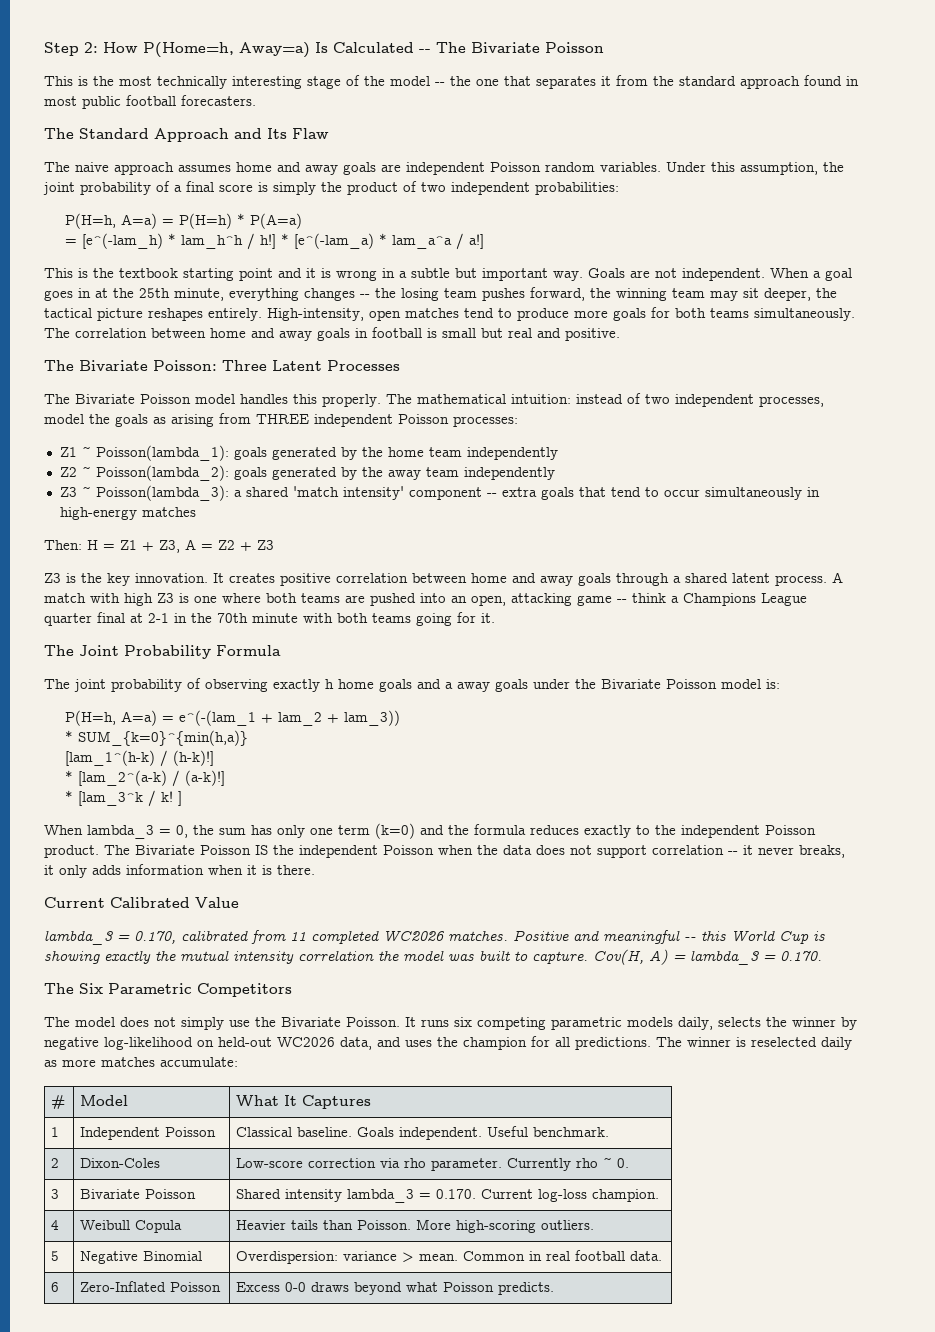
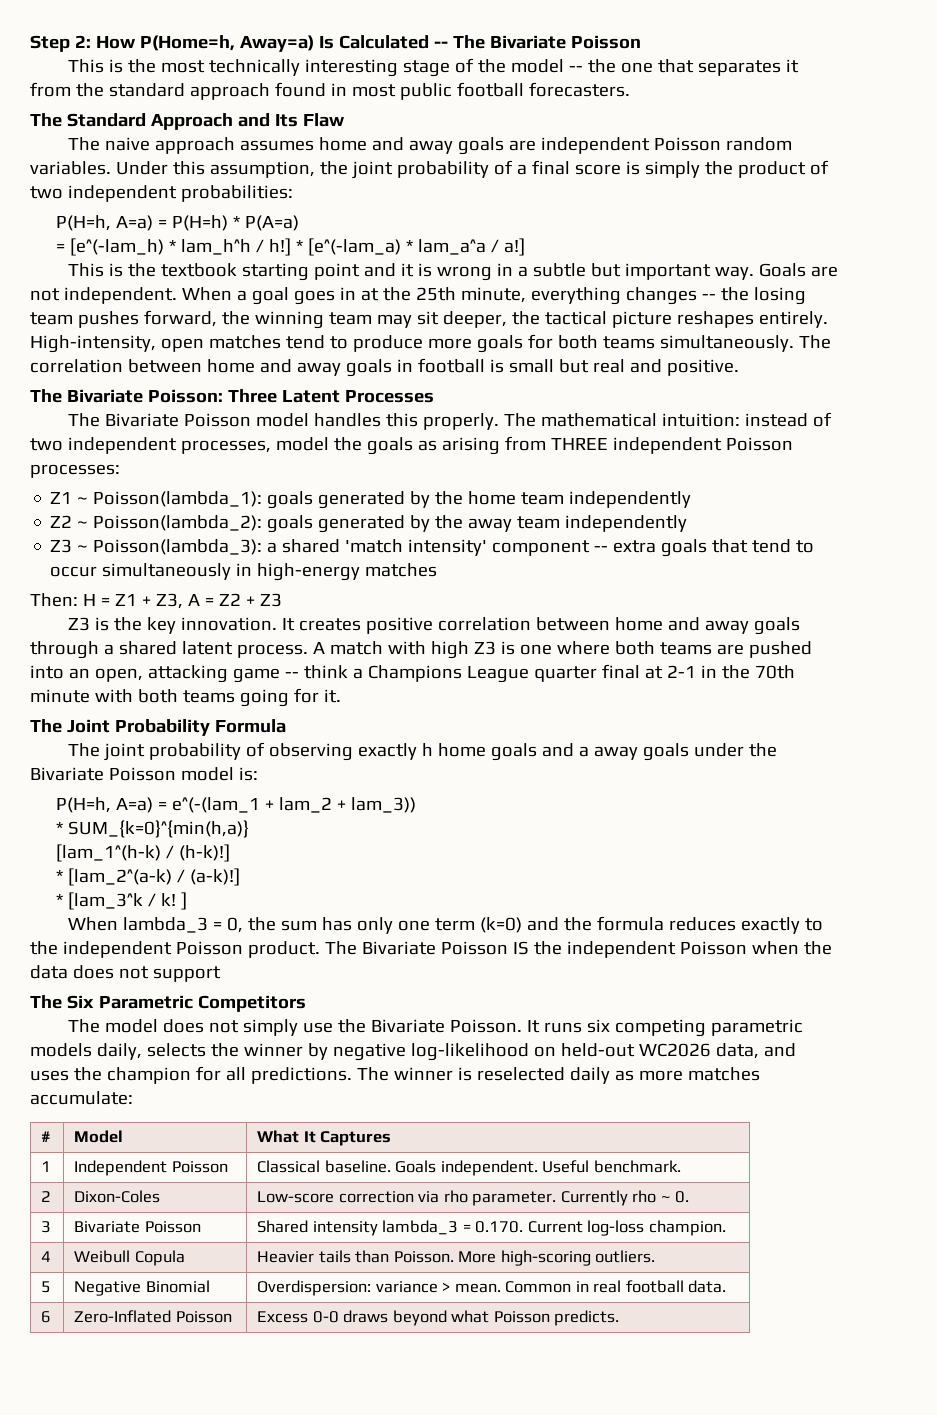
[652,845,845,858] [44,864,315,878] [44,897,239,908] [44,930,825,945] [44,949,822,965] correlation -- it never breaks, it only adds information when it is there. // Current Calibrated Value // lambda_3 = 0.170, calibrated from 11 completed WC2026 matches. Positive and meaningful -- this World Cup is showing exactly the mutual intensity correlation the model was built to capture. Cov(H, A) = lambda_3 = 0.170. -> (221, 974) none

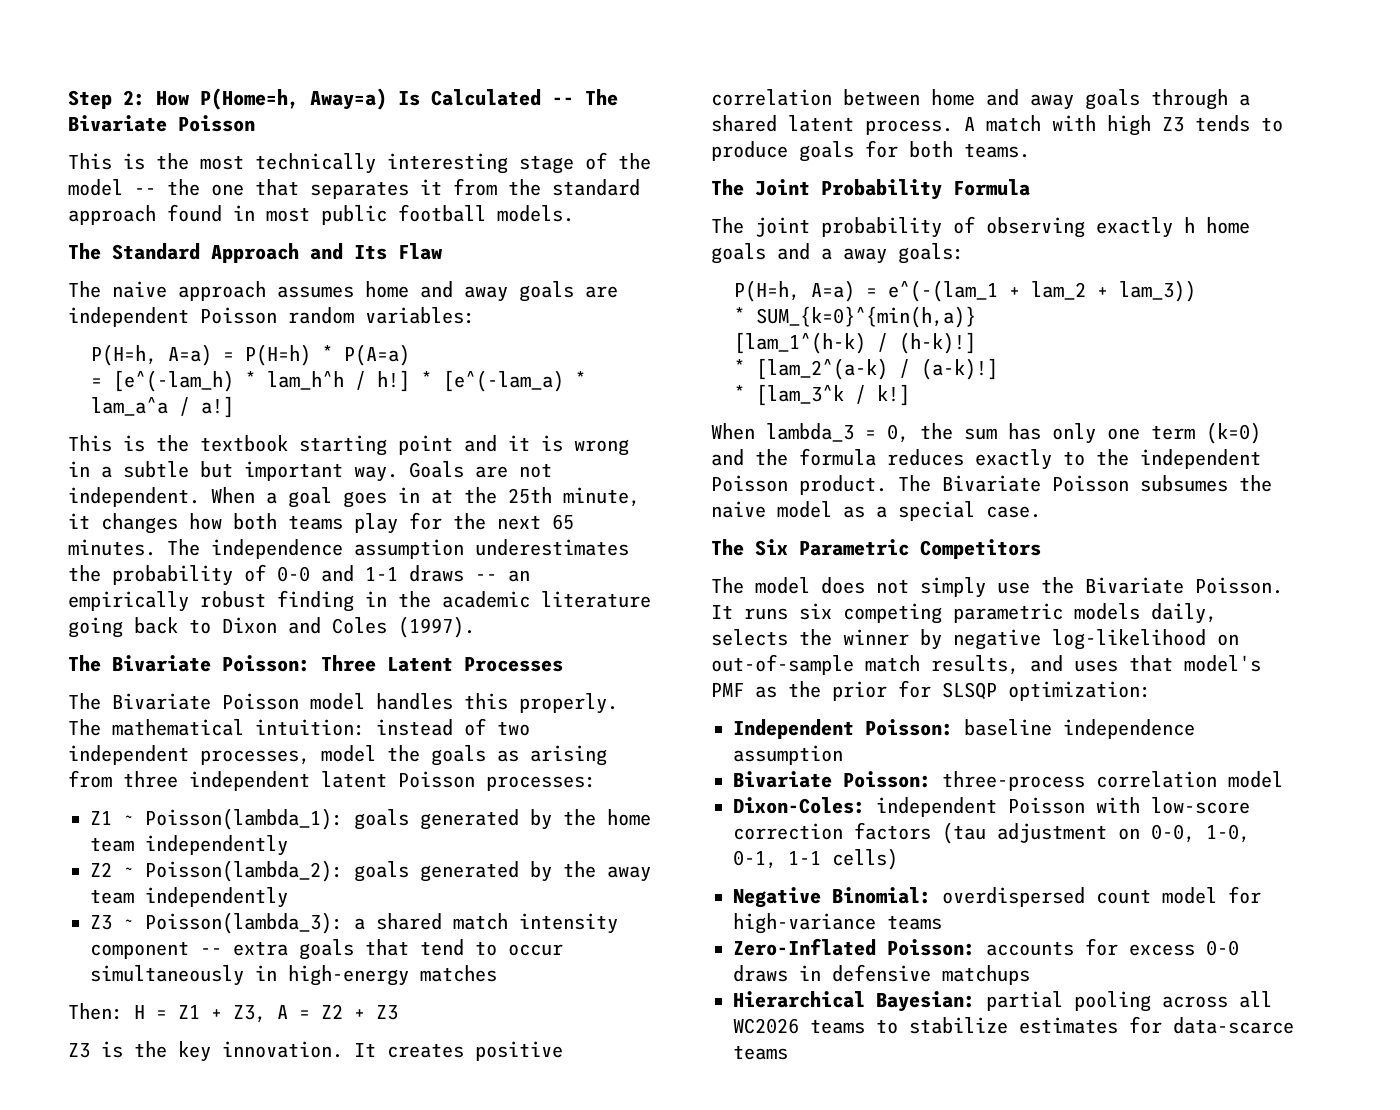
[528,82,630,97] forecasters. -> [497,205,574,222] models.
[30,160,829,179] [30,185,293,202] variables. Under this assumption, the joint probability of a final score is simply the product of two independent probabilities: -> [365,307,475,324] variables:
[530,287,806,305] [30,310,828,329] [30,334,831,353] [30,358,739,377] everything changes -- the losing team pushes forward, the winning team may sit deeper, the tactical picture reshapes entirely. High-intensity, open matches tend to produce more goals for both teams simultaneously. The correlation between home and away goals in football is small but real and positive. -> [68,512,574,534] [68,539,629,559] [68,564,530,586] [68,590,651,612] [68,616,475,638] it changes how both teams play for the next 65 minutes. The independence assumption underestimates the probability of 0-0 and 1-1 draws -- an empirically robust finding in the academic literature going back to Dixon and Coles (1997).
[550,437,722,454] THREE independent -> [123,771,387,791] three independent latent
[345,539,488,556] 'match intensity' -> [453,913,618,934] match intensity
[500,641,812,658] [30,664,795,683] [30,688,341,707] is one where both teams are pushed into an open, attacking game -- think a Champions League quarter final at 2-1 in the 70th minute with both teams going for it. -> [1195,115,1283,132] [711,140,1030,162] tends to produce goals for both teams.
[642,743,777,761] [30,767,258,781] goals under the Bivariate Poisson model is: -> [898,243,964,264] goals:
[161,892,188,910] k! ] -> [876,384,910,406] k!]
[512,941,832,958] [30,965,221,982] IS the independent Poisson when the data does not support -> [1140,475,1272,492] [711,501,1041,521] subsumes the naive model as a special case.
[560,1043,796,1059] [30,1066,760,1084] [30,1091,133,1105] [41,1131,52,1142] [74,1130,124,1143] [257,1130,392,1146] [41,1161,52,1172] [74,1160,228,1176] [257,1160,681,1176] [41,1191,52,1202] [74,1190,161,1203] [257,1190,690,1206] [41,1221,52,1233] [74,1221,201,1233] [257,1220,726,1236] [41,1251,52,1262] [74,1250,185,1266] [257,1250,656,1266] [41,1281,52,1293] [74,1280,210,1296] [257,1280,727,1296] [41,1311,52,1323] [74,1310,232,1323] [257,1310,620,1326] held-out WC2026 data, and uses the champion for all predictions. The winner is reselected daily as more matches accumulate: // # | Model | What It Captures // 1 | Independent Poisson | Classical baseline. Goals independent. Useful benchmark. // 2 | Dixon-Coles | Low-score correction via rho parameter. Currently rho ~ 0. // 3 | Bivariate Poisson | Shared intensity lambda_3 = 0.170. Current log-loss champion. // 4 | Weibull Copula | Heavier tails than Poisson. More high-scoring outliers. // 5 | Negative Binomial | Overdispersion: variance > mean. Common in real football data. // 6 | Zero-Inflated Poisson | Excess 0-0 draws beyond what Poisson predicts. -> [711,654,1261,675] [711,680,1151,701] [733,719,1195,739] [733,745,843,765] [733,771,1283,791] [733,797,1250,817] [733,822,1250,844] [733,848,898,870] [733,886,1261,908] [733,913,942,934] [733,938,1239,956] [733,964,1030,985] [733,991,1272,1012] [733,1016,1294,1034] [733,1045,788,1060] out-of-sample match results, and uses that model's PMF as the prior for SLSQP optimization: // Independent Poisson: baseline independence assumption // Bivariate Poisson: three-process correlation model // Dixon-Coles: independent Poisson with low-score correction factors (tau adjustment on 0-0, 1-0, 0-1, 1-1 cells) // Negative Binomial: overdispersed count model for high-variance teams // Zero-Inflated Poisson: accounts for excess 0-0 draws in defensive matchups // Hierarchical Bayesian: partial pooling across all WC2026 teams to stabilize estimates for data-scarce teams

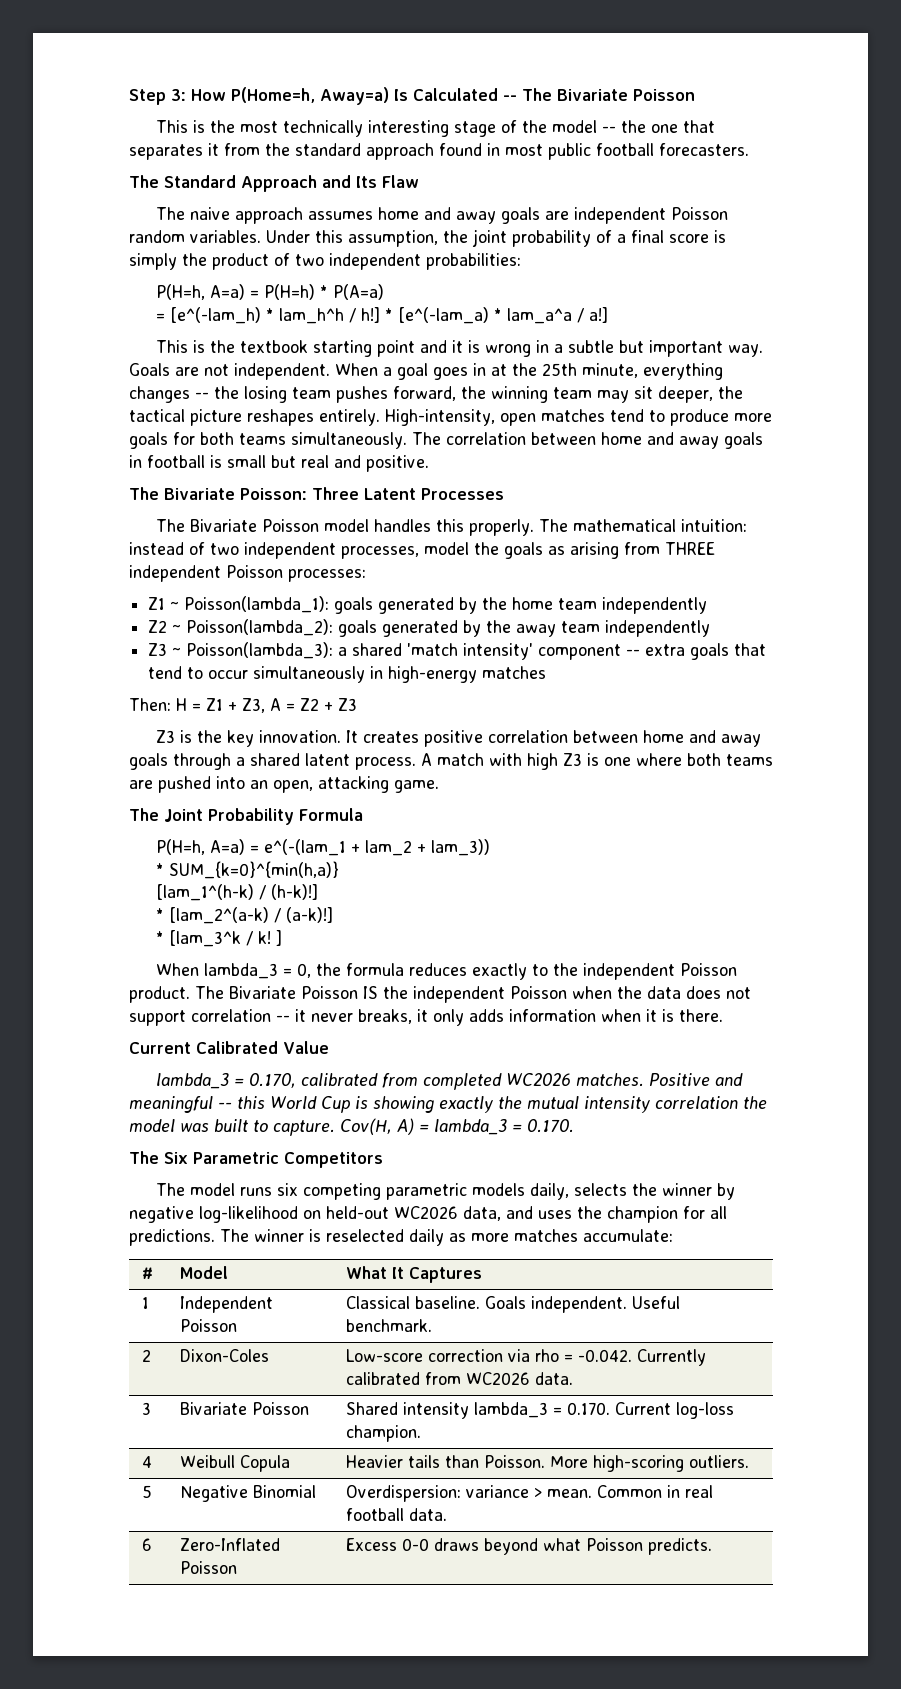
[123,90,145,106] 2: -> [171,89,186,101] 3:
[497,205,574,222] models. -> [659,143,749,156] forecasters.
[365,307,475,324] variables: -> [190,229,726,247] [129,253,521,270] variables. Under this assumption, the joint probability of a final score is simply the product of two independent probabilities:
[68,512,574,534] [68,539,629,559] [68,564,530,586] [68,590,651,612] [68,616,475,638] it changes how both teams play for the next 65 minutes. The independence assumption underestimates the probability of 0-0 and 1-1 draws -- an empirically robust finding in the academic literature going back to Dixon and Coles (1997). -> [643,363,723,380] [129,386,743,403] [129,409,772,426] [129,432,763,449] [129,455,429,472] everything changes -- the losing team pushes forward, the winning team may sit deeper, the tactical picture reshapes entirely. High-intensity, open matches tend to produce more goals for both teams simultaneously. The correlation between home and away goals in football is small but real and positive.
[123,771,387,791] three independent latent -> [665,542,715,555] [129,565,221,582] THREE independent
[453,913,618,934] match intensity -> [407,643,534,660] 'match intensity'
[1195,115,1283,132] [711,140,1030,162] [711,179,1030,200] [711,216,1250,238] [711,243,964,264] tends to produce goals for both teams. // The Joint Probability Formula // The joint probability of observing exactly h home goals and a away goals: -> [587,753,773,766] [129,776,439,793] [129,808,363,825] is one where both teams are pushed into an open, attacking game. // The Joint Probability Formula
[876,384,910,406] k!] -> [258,930,283,946] k! ]
[964,422,1261,444] [711,449,788,466] sum has only one term (k=0) and the -> (342, 969) none
[1140,475,1272,492] [711,501,1041,521] subsumes the naive model as a special case. -> [363,986,751,1003] [129,1009,723,1026] [129,1041,329,1054] [156,1073,744,1090] [129,1096,767,1113] [129,1118,574,1136] IS the independent Poisson when the data does not support correlation -- it never breaks, it only adds information when it is there. // Current Calibrated Value // lambda_3 = 0.170, calibrated from completed WC2026 matches. Positive and meaningful -- this World Cup is showing exactly the mutual intensity correlation the model was built to capture. Cov(H, A) = lambda_3 = 0.170.
[821,577,1283,598] [711,605,733,619] does not simply use the Bivariate Poisson. It -> (236, 1189) none
[711,654,1261,675] [711,680,1151,701] [733,719,1195,739] [733,745,843,765] [733,771,1283,791] [733,797,1250,817] [733,822,1250,844] [733,848,898,870] [733,886,1261,908] [733,913,942,934] [733,938,1239,956] [733,964,1030,985] [733,991,1272,1012] [733,1016,1294,1034] [733,1045,788,1060] out-of-sample match results, and uses that model's PMF as the prior for SLSQP optimization: // Independent Poisson: baseline independence assumption // Bivariate Poisson: three-process correlation model // Dixon-Coles: independent Poisson with low-score correction factors (tau adjustment on 0-0, 1-0, 0-1, 1-1 cells) // Negative Binomial: overdispersed count model for high-variance teams // Zero-Inflated Poisson: accounts for excess 0-0 draws in defensive matchups // Hierarchical Bayesian: partial pooling across all WC2026 teams to stabilize estimates for data-scarce teams -> [326,1206,727,1223] [129,1229,673,1246] [142,1267,154,1279] [180,1266,229,1279] [346,1266,483,1283] [142,1297,150,1309] [180,1296,274,1313] [180,1319,238,1332] [346,1296,681,1313] [346,1319,433,1332] [142,1349,152,1362] [180,1349,270,1362] [346,1349,707,1366] [346,1372,574,1385] [142,1402,152,1415] [180,1402,310,1415] [346,1402,735,1419] [346,1425,422,1442] [142,1456,153,1468] [180,1455,291,1472] [346,1455,750,1472] [142,1485,153,1498] [180,1485,317,1502] [346,1485,714,1502] [346,1508,448,1521] [142,1538,153,1551] [180,1538,281,1551] [180,1561,238,1574] [346,1538,713,1555] held-out WC2026 data, and uses the champion for all predictions. The winner is reselected daily as more matches accumulate: // # | Model | What It Captures // 1 | Independent Poisson | Classical baseline. Goals independent. Useful benchmark. // 2 | Dixon-Coles | Low-score correction via rho = -0.042. Currently calibrated from WC2026 data. // 3 | Bivariate Poisson | Shared intensity lambda_3 = 0.170. Current log-loss champion. // 4 | Weibull Copula | Heavier tails than Poisson. More high-scoring outliers. // 5 | Negative Binomial | Overdispersion: variance > mean. Common in real football data. // 6 | Zero-Inflated Poisson | Excess 0-0 draws beyond what Poisson predicts.

